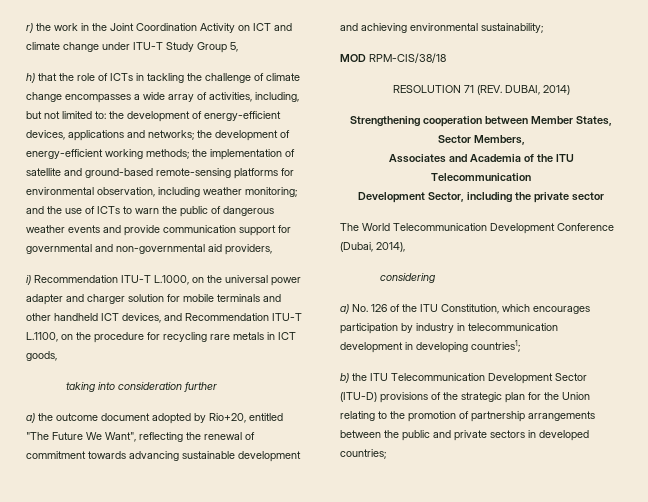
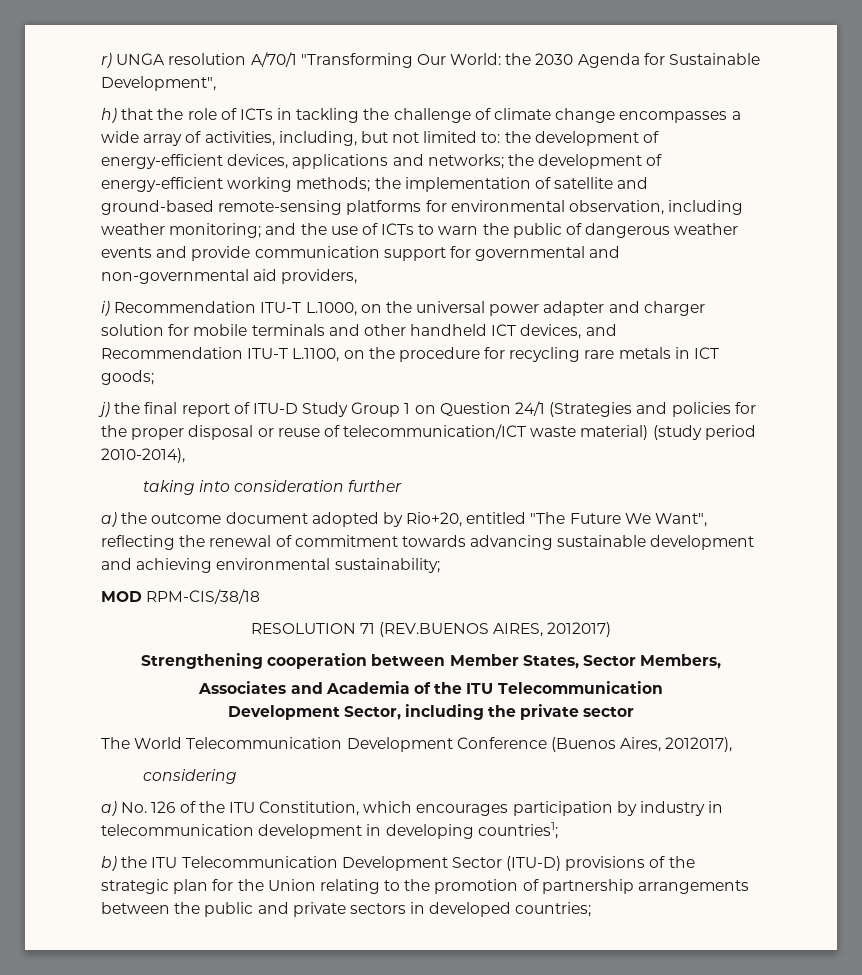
[36,23,292,33] [26,42,238,53] the work in the Joint Coordination Activity on ICT and climate change under ITU-T Study Group 5, -> [116,52,761,68] [101,76,216,91] UNGA resolution A/70/1 "Transforming Our World: the 2030 Agenda for Sustainable Development",
[26,351,57,361] goods, -> [101,370,154,385] [98,401,756,417] [101,424,756,440] [101,448,185,463] goods; // j) the final report of ITU-D Study Group 1 on Question 24/1 (Strategies and policies for the proper disposal or reuse of telecommunication/ICT waste material) (study period 2010-2014),
[476,85,570,95] (REV. DUBAI, 2014) -> [379,622,612,637] (REV.BUENOS AIRES, 2012017)
[340,242,405,252] (Dubai, 2014), -> [550,737,733,752] (Buenos Aires, 2012017),

